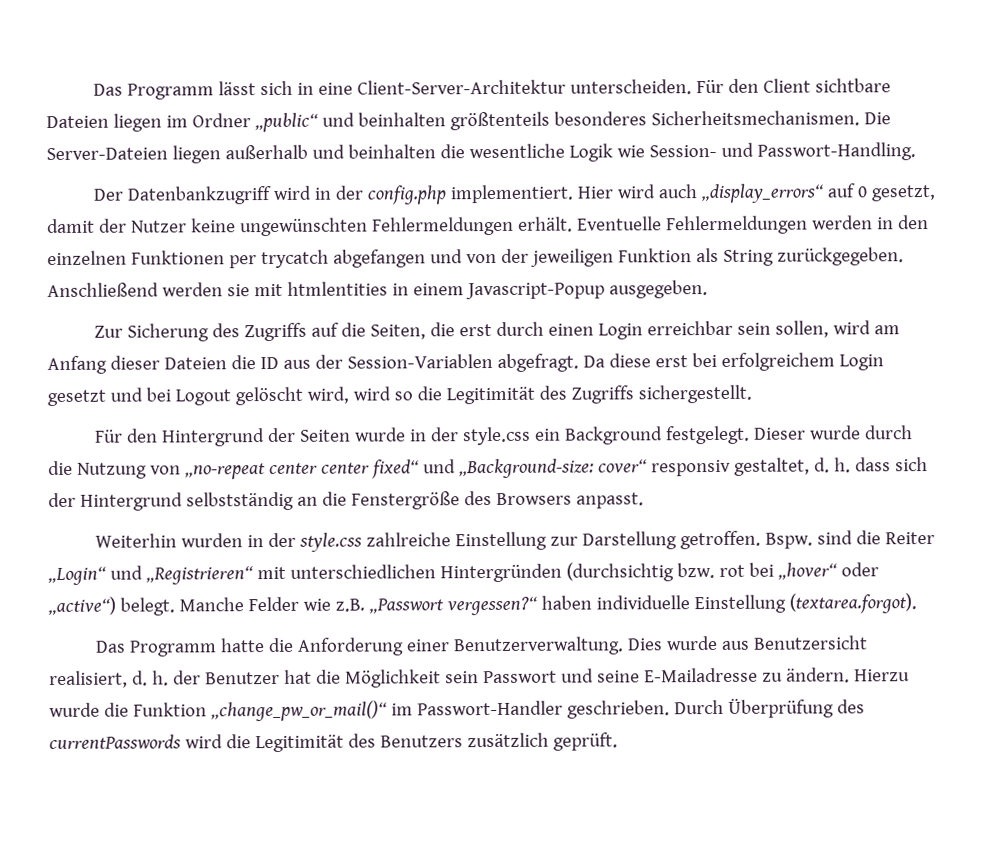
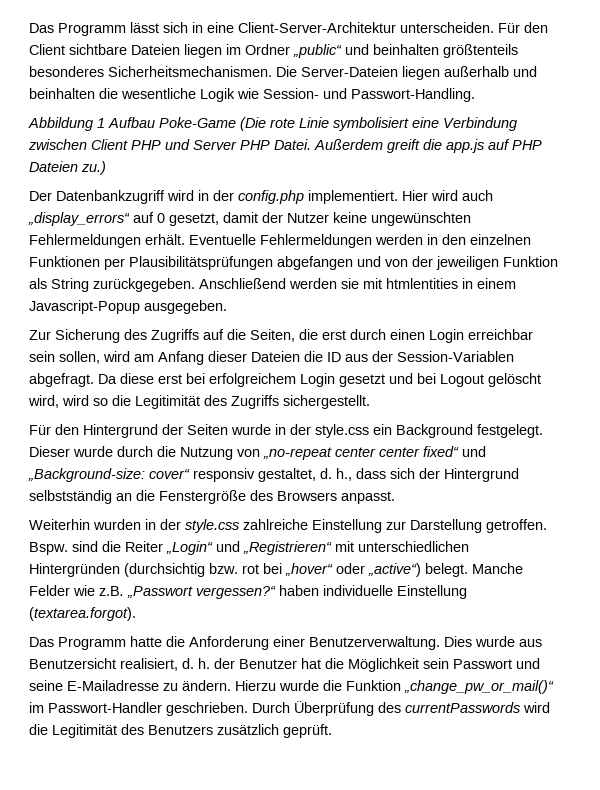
(916, 151) none -> [28,117,517,131] [28,139,542,153] [29,161,106,175] // Abbildung 1 Aufbau Poke-Game (Die rote Linie symbolisiert eine Verbindung zwischen Client PHP und Server PHP Datei. Außerdem greift die app.js auf PHP Dateien zu.)
[260,249,329,269] trycatch -> [129,256,273,270] Plausibilitätsprüfungen
[833,457,851,473] h. -> [336,468,352,481] h.,

